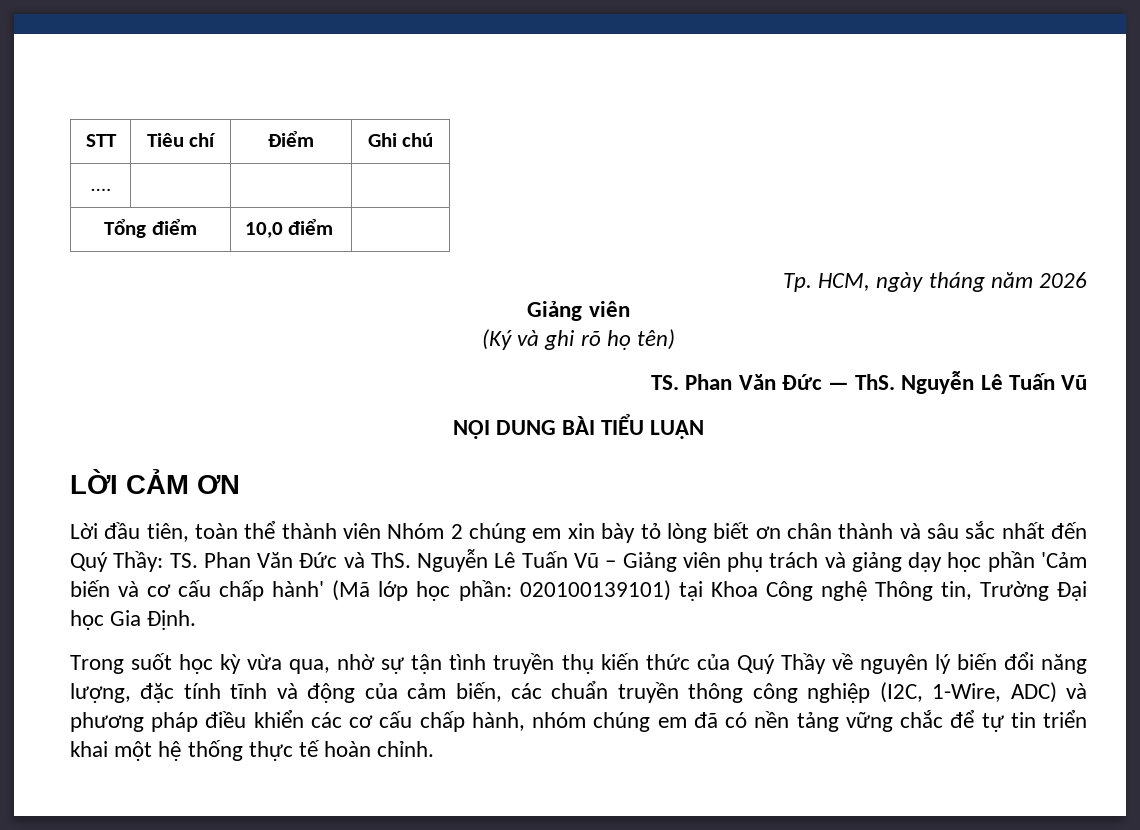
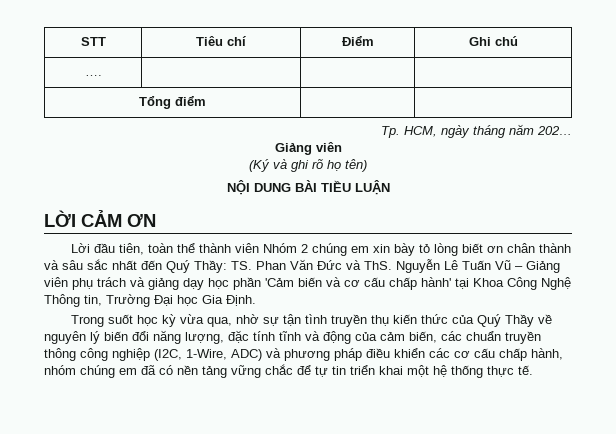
[244,219,334,238] 10,0 điểm -> (206, 100) none
[1039,272,1088,288] 2026 -> [537,126,572,135] 202…
[651,371,1088,394] // TS. Phan Văn Đức — ThS. Nguyễn Lê Tuấn Vũ -> (367, 165) none
[601,414,645,435] TIỂU -> [320,180,351,192] TIỀU
[332,580,671,601] (Mã lớp học phần: 020100139101) -> (451, 282) none
[820,581,867,601] nghệ -> [541,277,571,290] Nghệ
[299,740,435,757] tế hoàn chỉnh. -> [518,365,533,375] tế.

